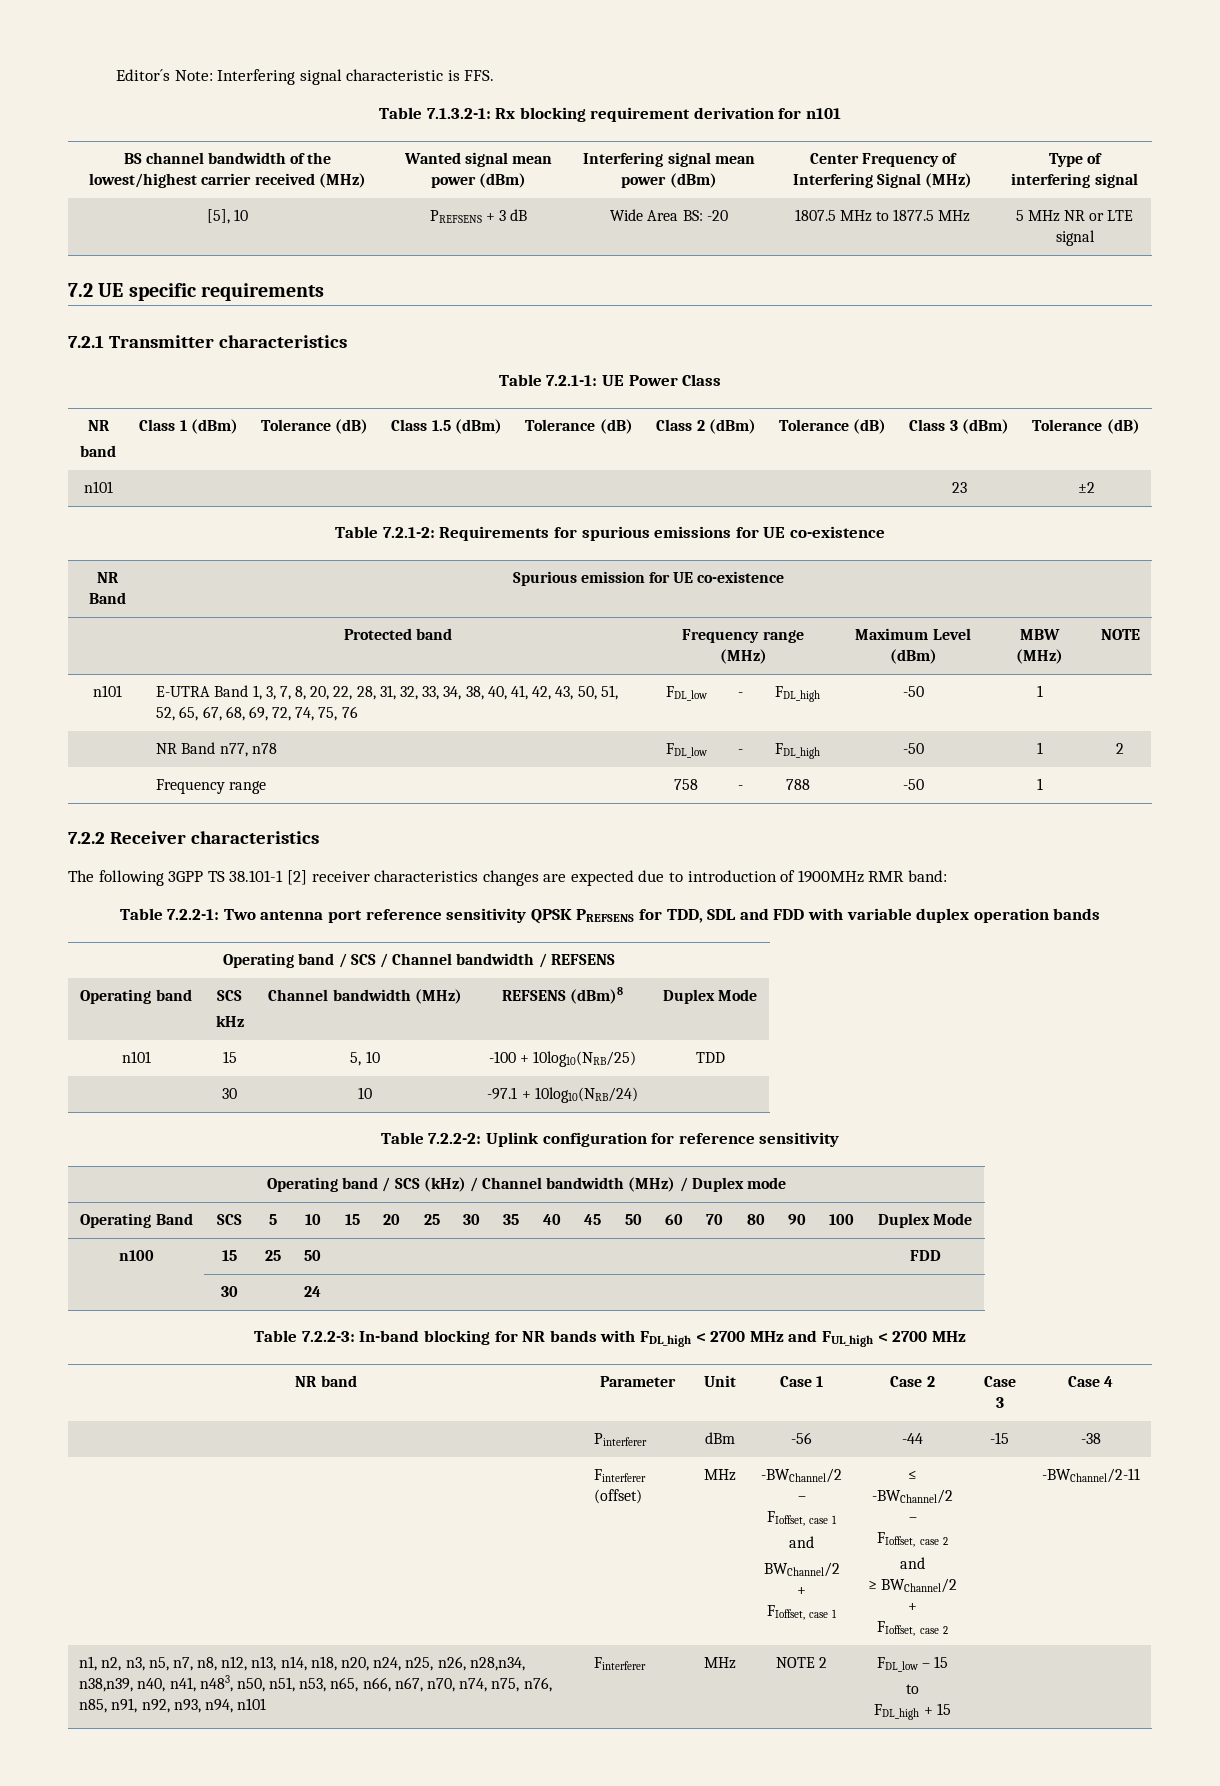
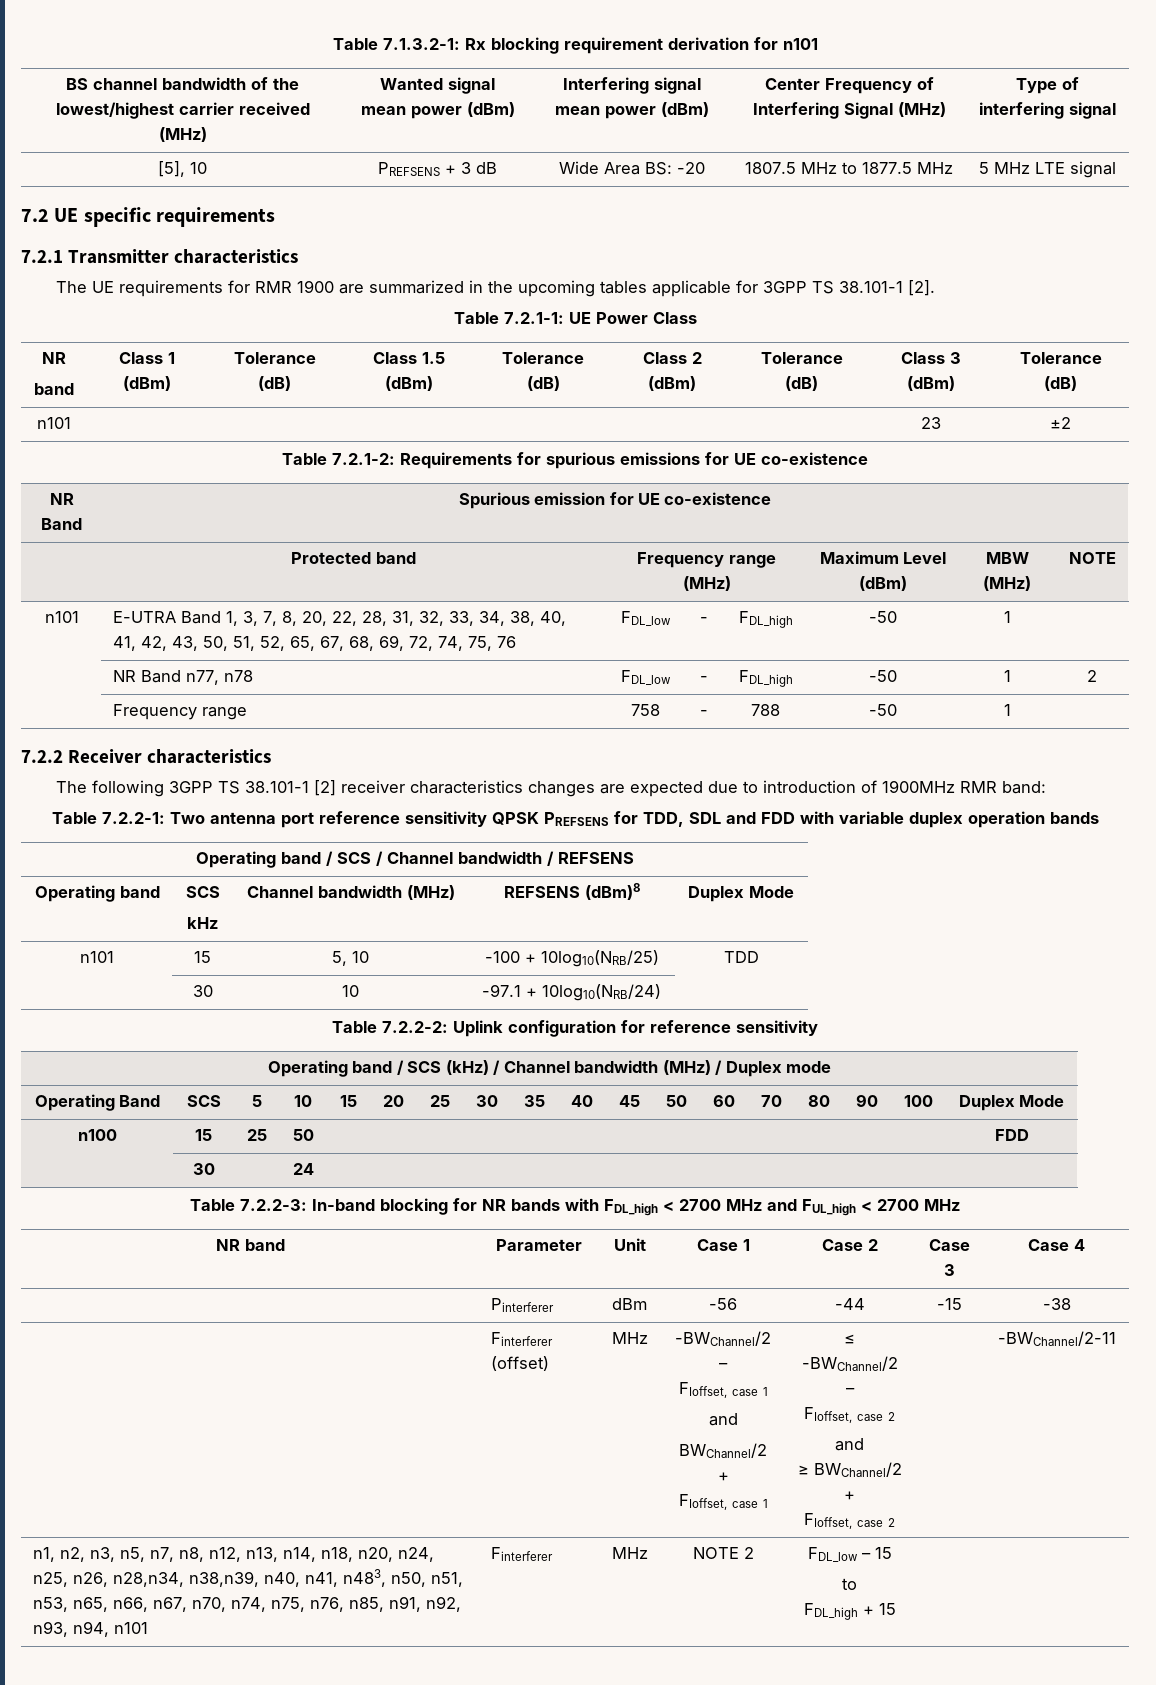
[115,69,495,85] Editor´s Note: Interfering signal characteristic is FFS. // -> (332, 44) none
[1064,210,1105,221] NR or -> (1030, 168) none
(347, 341) none -> [55,280,935,297] // The UE requirements for RMR 1900 are summarized in the upcoming tables applicable for 3GPP TS 38.101-1 [2].

